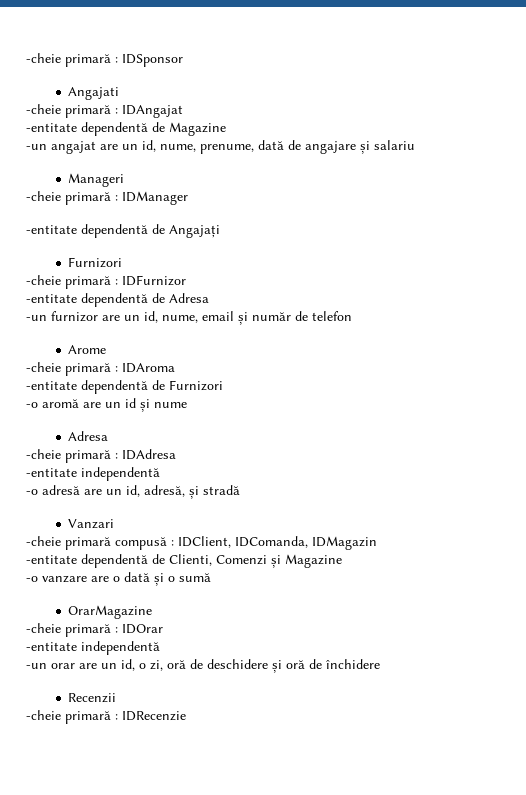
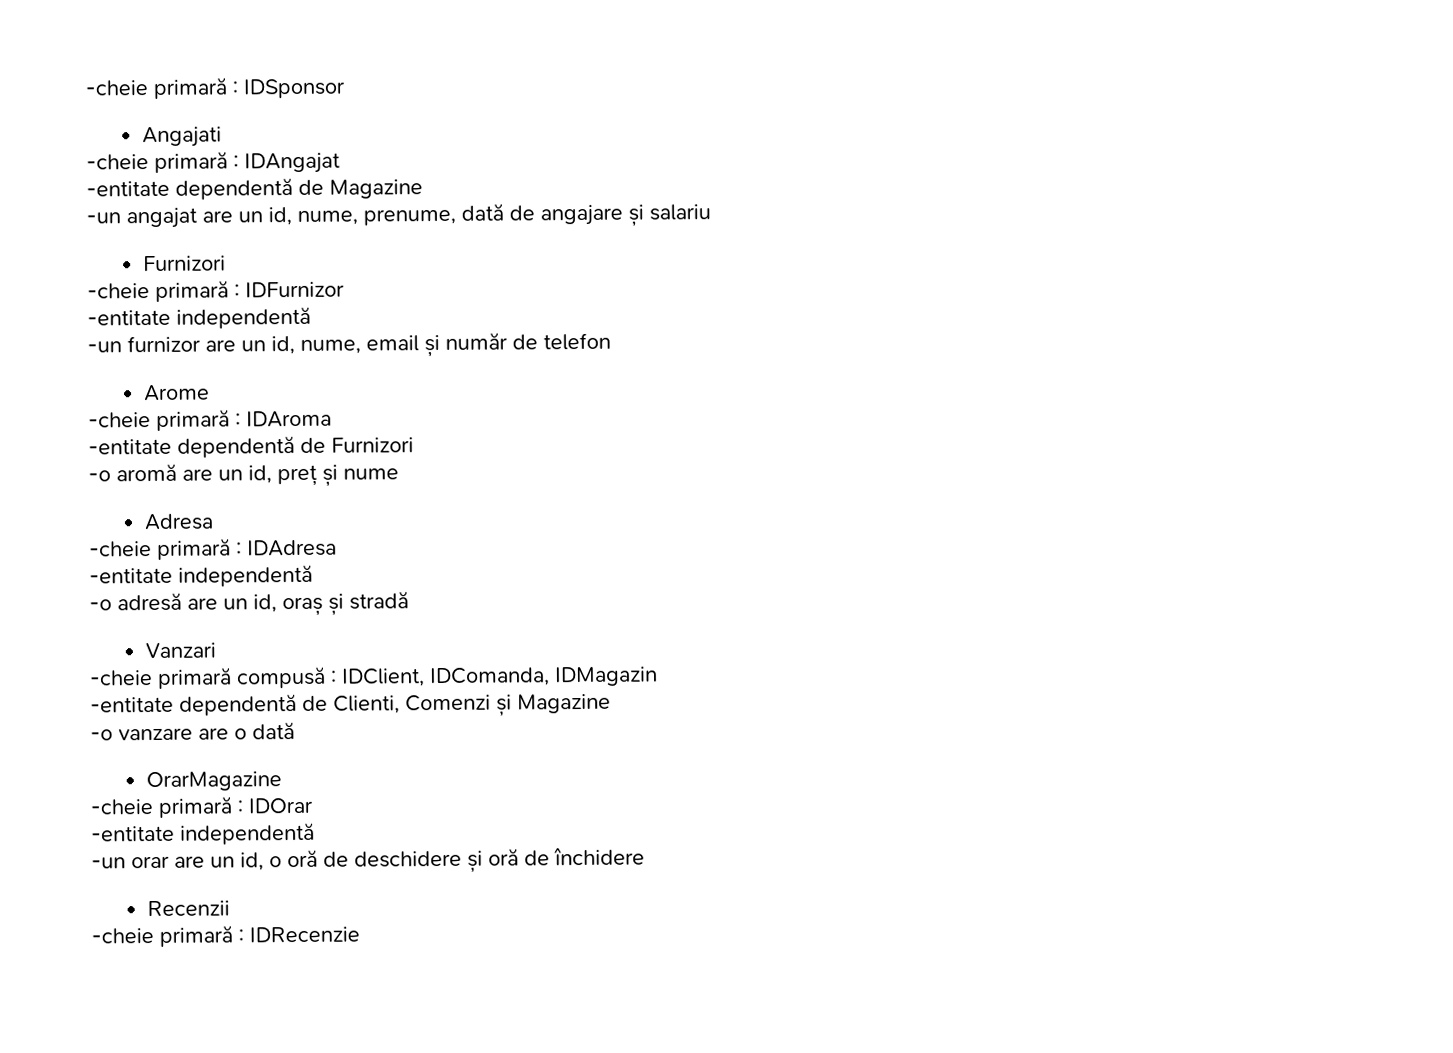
[68,173,125,187] [26,191,188,205] [26,224,220,238] // Manageri // -cheie primară : IDManager // -entitate dependentă de Angajați -> (711, 212) none
[81,293,209,307] dependentă de Adresa -> [176,306,311,329] independentă
[125,398,136,408] id -> [248,464,317,487] id, preț
[144,485,185,497] adresă, -> [282,596,323,617] oraș
[154,573,211,586] și o sumă -> (295, 731) none
[150,660,163,671] zi, -> (282, 862) none

